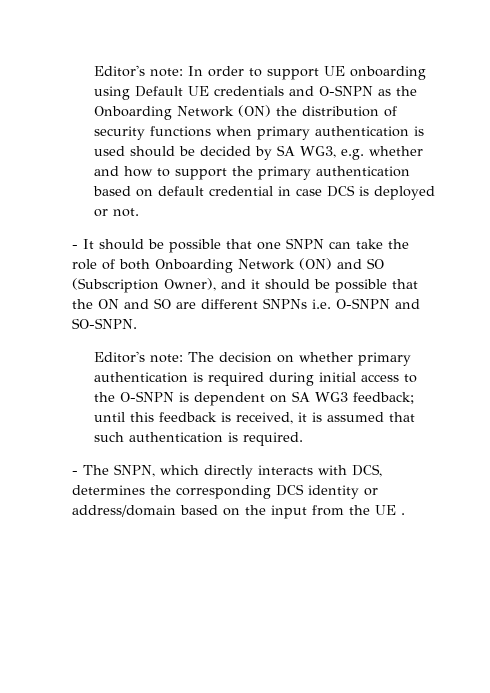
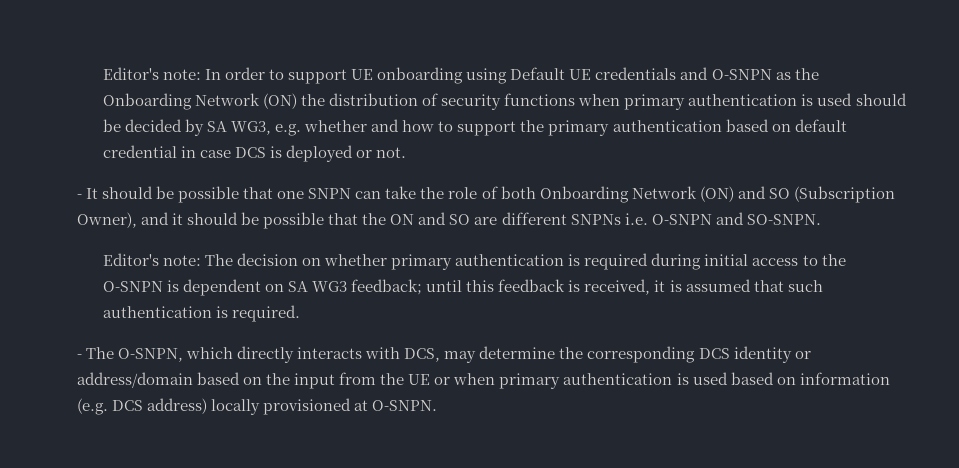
[114,464,156,477] SNPN, -> [118,348,184,362] O-SNPN,
[72,485,146,495] determines -> [444,346,556,363] may determine
[401,513,406,515] . -> [434,372,890,389] [76,398,438,415] or when primary authentication is used based on information (e.g. DCS address) locally provisioned at O-SNPN.

